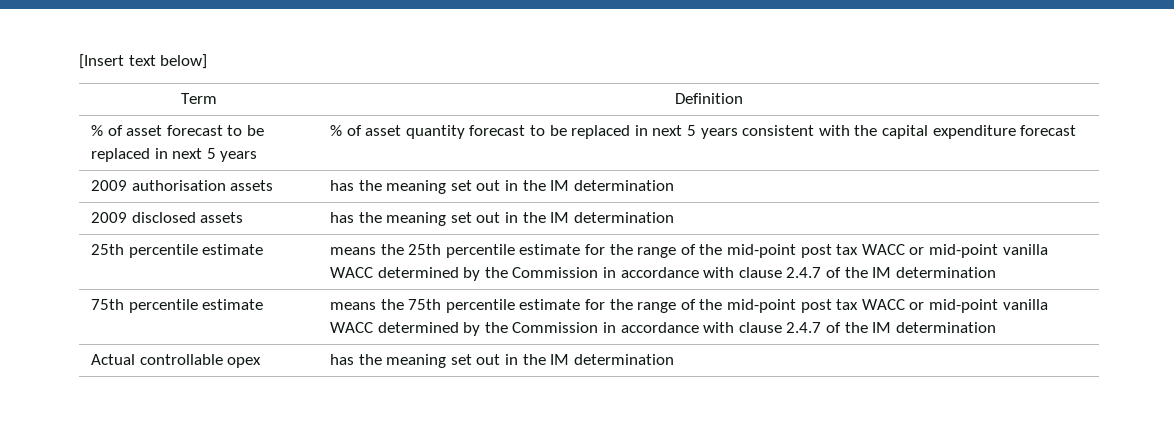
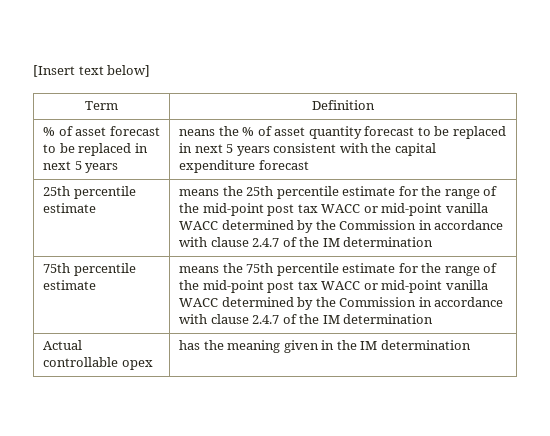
(258, 156) none -> [179,126,239,136] neans the
[91,180,274,191] [330,180,674,194] [91,212,244,223] [330,212,674,226] // 2009 authorisation assets | has the meaning set out in the IM determination // 2009 disclosed assets | has the meaning set out in the IM determination -> (309, 165) none
[450,354,501,365] set out -> [283,340,319,353] given

